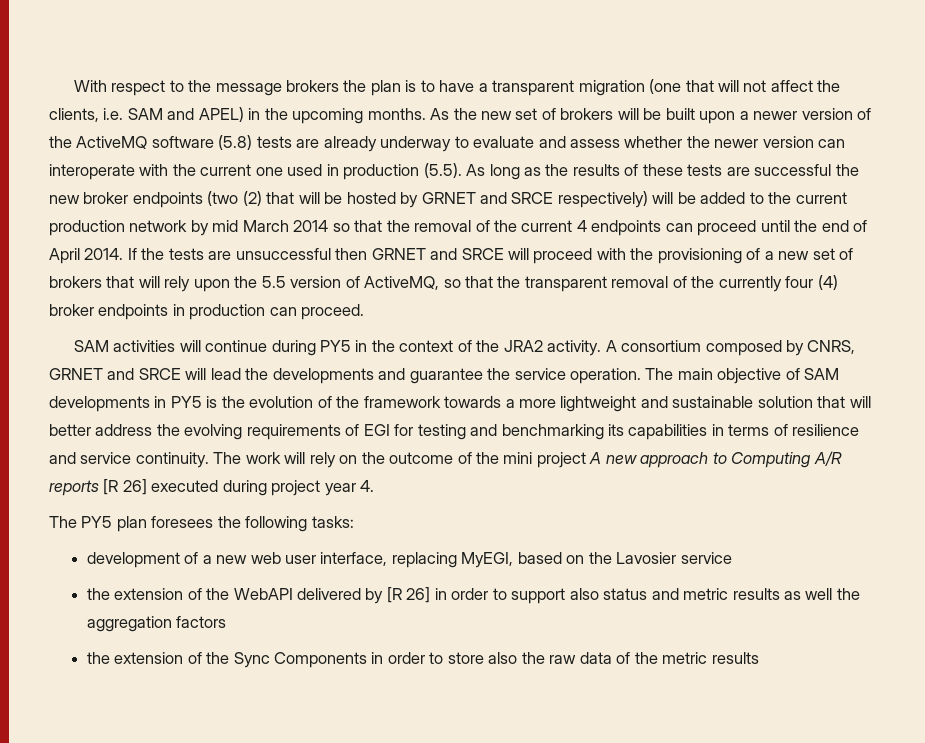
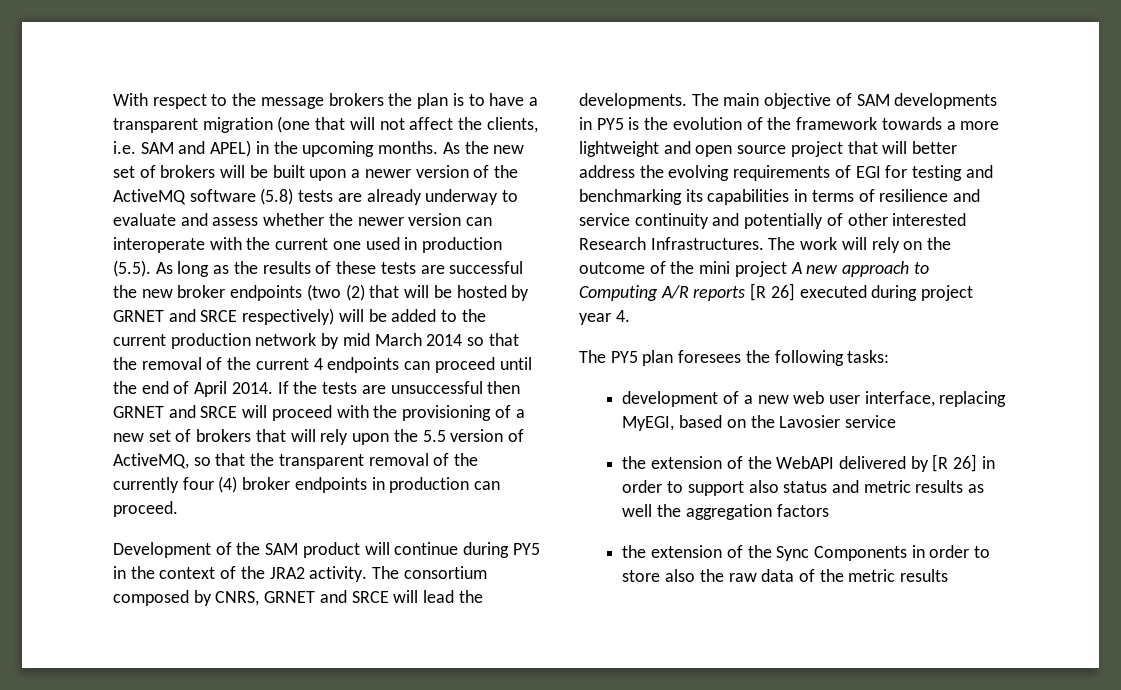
[73,340,176,352] SAM activities -> [113,542,360,558] Development of the SAM product
[605,340,617,352] A -> [372,566,400,579] The
[272,368,642,384] developments and guarantee the service operation. -> [579,93,687,109] developments.
[672,396,813,408] sustainable solution -> [695,141,843,157] open source project
[135,452,209,468] continuity. -> [634,213,967,229] [579,237,764,250] continuity and potentially of other interested Research Infrastructures.

